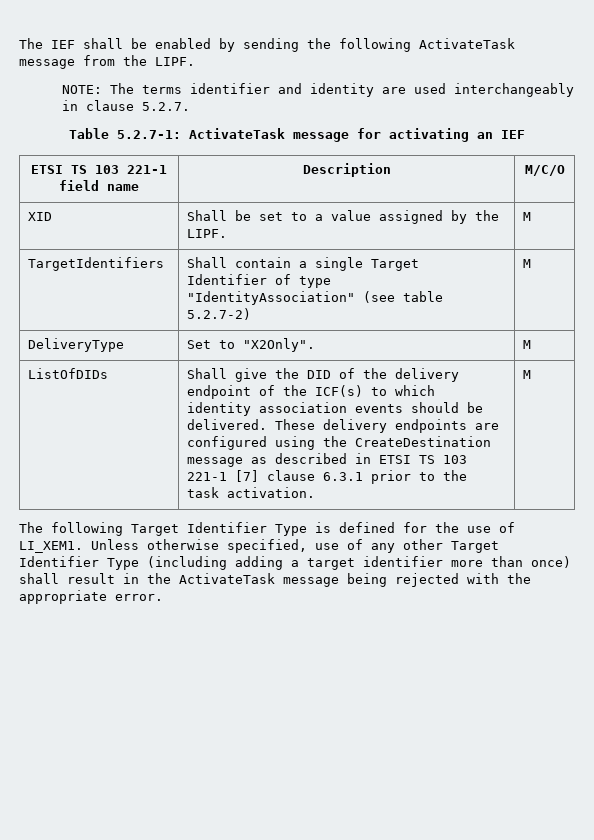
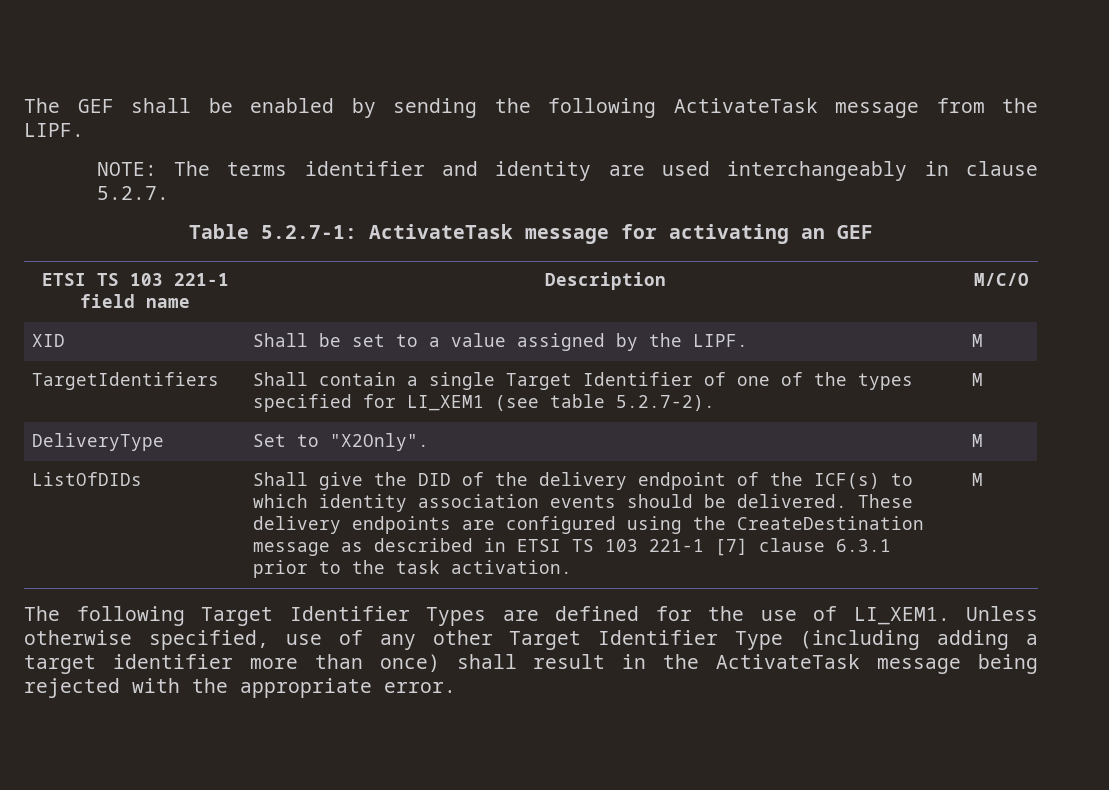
[19,38,75,49] The IEF -> [24,98,114,113] The GEF
[501,130,525,139] IEF -> [837,225,873,239] GEF
[299,276,332,288] [187,291,356,305] type "IdentityAssociation" -> [737,372,914,390] [253,394,485,412] one of the types specified for LI_XEM1
[187,308,252,320] 5.2.7-2) -> [616,395,716,411] 5.2.7-2).
[275,522,331,536] Type is -> [426,607,539,626] Types are

